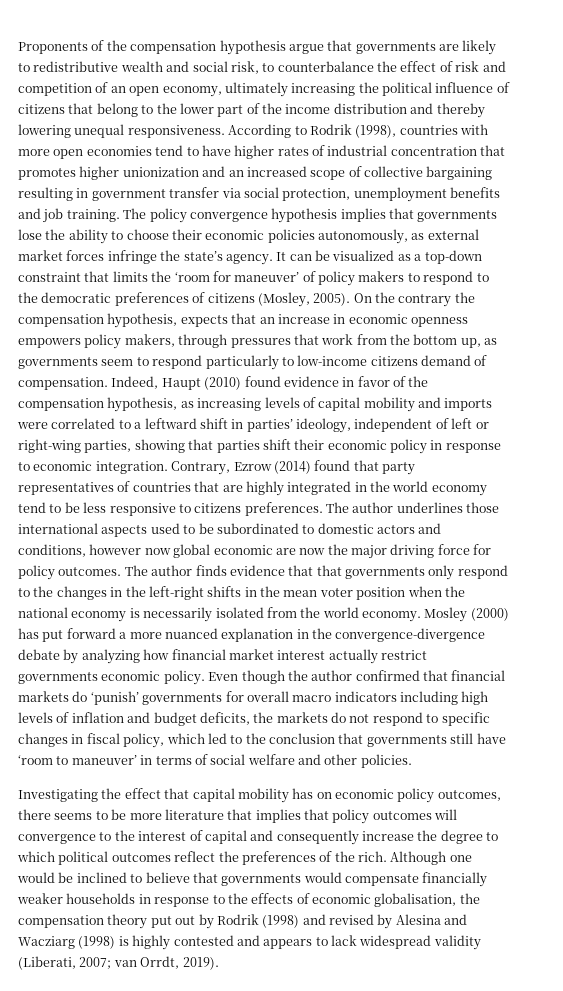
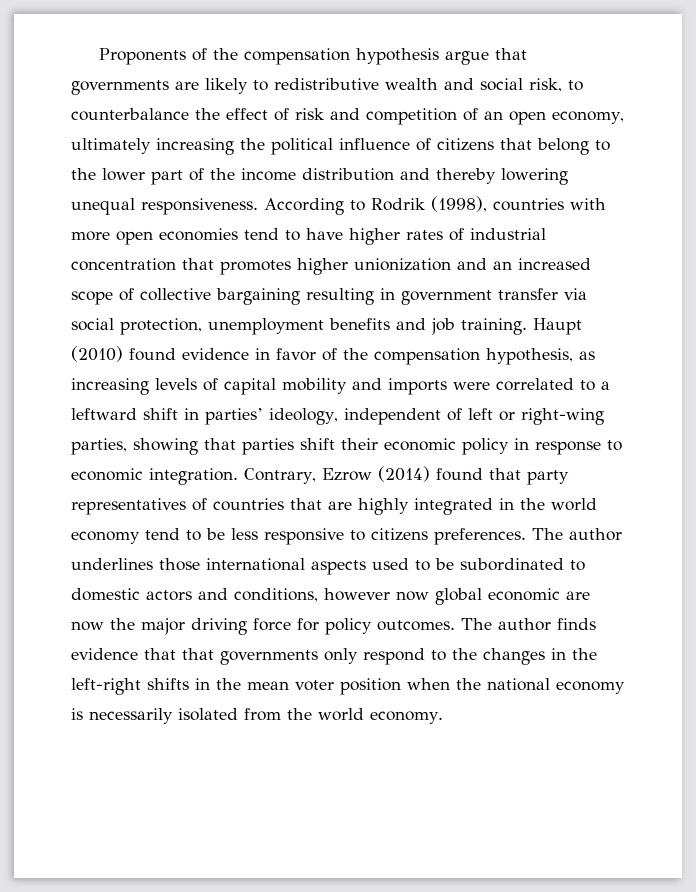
[123,208,498,223] [18,229,479,244] [18,250,482,265] [18,271,489,286] [18,292,475,307] [18,313,468,328] [18,334,498,349] [18,355,488,370] [18,376,159,390] The policy convergence hypothesis implies that governments lose the ability to choose their economic policies autonomously, as external market forces infringe the state’s agency. It can be visualized as a top-down constraint that limits the ‘room for maneuver’ of policy makers to respond to the democratic preferences of citizens (Mosley, 2005). On the contrary the compensation hypothesis, expects that an increase in economic openness empowers policy makers, through pressures that work from the bottom up, as governments seem to respond particularly to low-income citizens demand of compensation. Indeed, -> (527, 326) none
[424,607,509,622] [18,628,486,642] [18,649,427,664] [18,670,506,685] [18,691,489,705] [18,712,490,726] [18,733,506,748] [18,754,412,768] [18,788,501,803] [18,809,458,824] [18,830,499,845] [17,851,472,865] [17,872,488,887] [17,893,480,907] [18,914,468,929] [18,935,481,950] [18,956,219,970] Mosley (2000) has put forward a more nuanced explanation in the convergence-divergence debate by analyzing how financial market interest actually restrict governments economic policy. Even though the author confirmed that financial markets do ‘punish’ governments for overall macro indicators including high levels of inflation and budget deficits, the markets do not respond to specific changes in fiscal policy, which led to the conclusion that governments still have ‘room to maneuver’ in terms of social welfare and other policies. // Investigating the effect that capital mobility has on economic policy outcomes, there seems to be more literature that implies that policy outcomes will convergence to the interest of capital and consequently increase the degree to which political outcomes reflect the preferences of the rich. Although one would be inclined to believe that governments would compensate financially weaker households in response to the effects of economic globalisation, the compensation theory put out by Rodrik (1998) and revised by Alesina and Wacziarg (1998) is highly contested and appears to lack widespread validity (Liberati, 2007; van Orrdt, 2019). -> (443, 717) none

